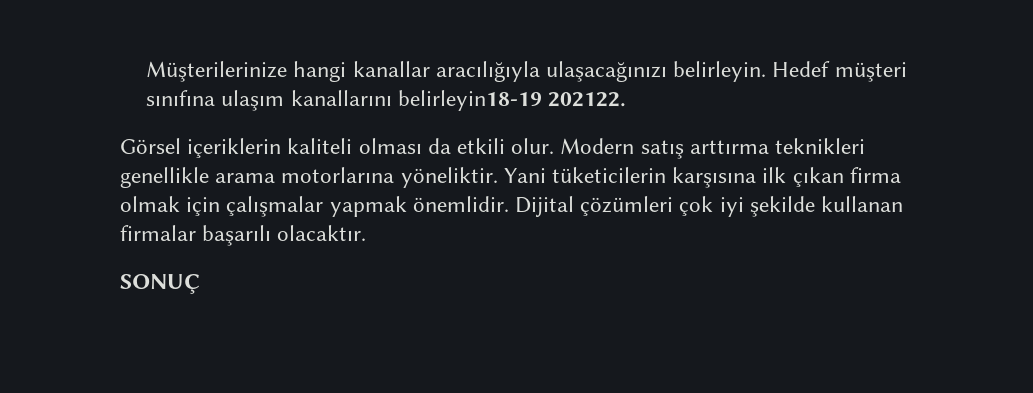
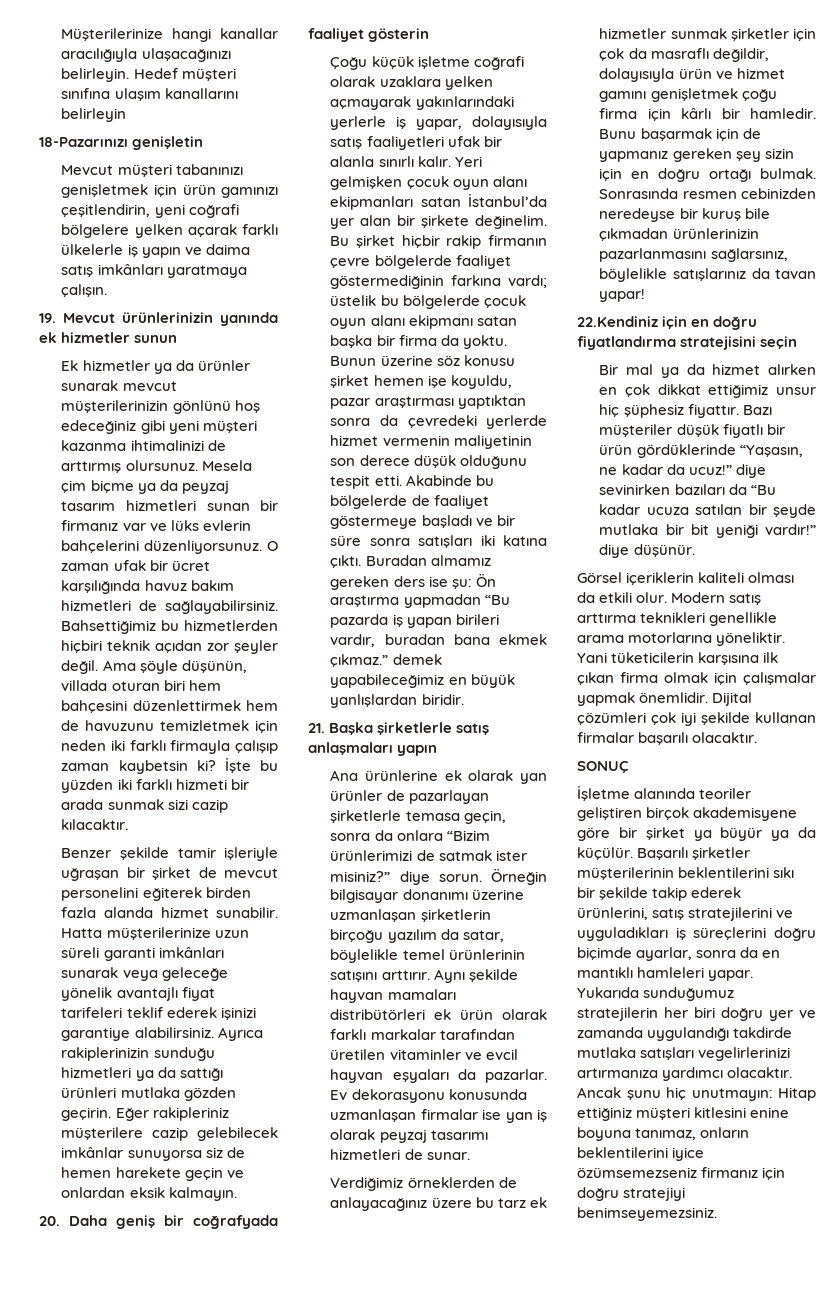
[397,90,626,111] belirleyin18-19 202122. -> [61,108,127,122] [39,136,204,150] [61,164,243,177] [61,184,278,198] [61,204,239,218] [61,224,278,238] [61,244,250,258] [61,264,247,278] [61,284,108,297] [39,312,278,326] [39,332,178,343] [61,360,250,374] [61,380,177,391] [61,400,260,414] [61,420,257,434] [61,440,226,451] [61,460,252,473] [61,480,229,494] [61,500,278,511] [61,520,251,531] [61,540,278,554] [61,560,210,571] [61,580,234,594] [61,600,278,614] [61,620,278,634] [61,640,278,654] [61,660,247,674] [61,680,221,691] [61,700,278,713] [61,720,278,733] [61,740,278,754] [61,758,278,774] [61,779,249,793] [61,799,228,813] [61,819,129,830] [61,847,279,861] [61,867,278,881] [61,887,251,901] [61,907,278,918] [61,927,249,940] [61,947,224,961] [61,967,228,981] [61,987,215,1001] [61,1007,256,1020] [61,1027,263,1041] [61,1047,215,1061] [61,1067,223,1081] [61,1087,236,1101] [61,1107,229,1121] [61,1127,278,1141] [61,1147,245,1161] [61,1167,244,1181] [61,1187,237,1201] [39,1215,278,1229] [308,28,430,42] [330,56,524,70] [330,76,493,90] [330,96,514,110] [330,116,547,130] [330,136,502,150] [330,156,482,167] [330,176,527,190] [330,194,547,210] [330,215,547,229] [330,235,547,249] [330,255,511,269] [330,275,547,289] [330,295,526,309] [330,315,517,329] [330,335,507,349] [330,355,515,366] [330,375,512,389] [330,395,526,409] [330,415,547,429] [330,435,532,449] [330,455,527,469] [330,475,494,489] [330,495,489,509] [330,515,515,529] [330,535,547,548] [330,555,491,568] [330,573,496,590] [330,594,510,608] [330,614,499,628] [330,634,547,647] [330,654,442,667] [330,674,515,688] [330,694,464,708] [308,722,490,735] [308,742,438,756] [330,770,547,784] [330,790,489,804] [330,810,506,824] [330,830,490,841] [330,850,527,861] [330,868,547,885] [330,889,524,903] [330,909,491,922] [330,929,504,943] [330,949,525,963] [330,969,518,983] [330,989,456,1003] [330,1009,547,1020] [330,1029,515,1040] [330,1049,518,1060] [330,1069,547,1083] [330,1089,527,1103] [330,1109,547,1123] [330,1129,488,1143] [330,1149,470,1160] [330,1177,517,1191] [330,1197,547,1211] [599,28,816,41] [599,48,769,62] [599,68,785,82] [599,88,777,102] [599,108,816,121] [599,128,761,141] [599,148,794,162] [599,168,816,182] [599,188,816,199] [599,208,770,222] [599,228,759,241] [599,248,788,262] [599,268,816,282] [599,289,646,302] [577,316,758,330] [577,336,798,350] [599,364,816,378] [599,384,816,398] [599,404,772,418] [599,424,785,438] [599,444,803,458] [599,464,766,478] [599,484,776,495] [599,504,816,518] [599,524,816,538] [599,544,695,558] belirleyin // 18-Pazarınızı genişletin // Mevcut müşteri tabanınızı genişletmek için ürün gamınızı çeşitlendirin, yeni coğrafi bölgelere yelken açarak farklı ülkelerle iş yapın ve daima satış imkânları yaratmaya çalışın. // 19. Mevcut ürünlerinizin yanında ek hizmetler sunun // Ek hizmetler ya da ürünler sunarak mevcut müşterilerinizin gönlünü hoş edeceğiniz gibi yeni müşteri kazanma ihtimalinizi de arttırmış olursunuz. Mesela çim biçme ya da peyzaj tasarım hizmetleri sunan bir firmanız var ve lüks evlerin bahçelerini düzenliyorsunuz. O zaman ufak bir ücret karşılığında havuz bakım hizmetleri de sağlayabilirsiniz. Bahsettiğimiz bu hizmetlerden hiçbiri teknik açıdan zor şeyler değil. Ama şöyle düşünün, villada oturan biri hem bahçesini düzenlettirmek hem de havuzunu temizletmek için neden iki farklı firmayla çalışıp zaman kaybetsin ki? İşte bu yüzden iki farklı hizmeti bir arada sunmak sizi cazip kılacaktır. // Benzer şekilde tamir işleriyle uğraşan bir şirket de mevcut personelini eğiterek birden fazla alanda hizmet sunabilir. Hatta müşterilerinize uzun süreli garanti imkânları sunarak veya geleceğe yönelik avantajlı fiyat tarifeleri teklif ederek işinizi garantiye alabilirsiniz. Ayrıca rakiplerinizin sunduğu hizmetleri ya da sattığı ürünleri mutlaka gözden geçirin. Eğer rakipleriniz müşterilere cazip gelebilecek imkânlar sunuyorsa siz de hemen harekete geçin ve onlardan eksik kalmayın. // 20. Daha geniş bir coğrafyada faaliyet gösterin // Çoğu küçük işletme coğrafi olarak uzaklara yelken açmayarak yakınlarındaki yerlerle iş yapar, dolayısıyla satış faaliyetleri ufak bir alanla sınırlı kalır. Yeri gelmişken çocuk oyun alanı ekipmanları satan İstanbul’da yer alan bir şirkete değinelim. Bu şirket hiçbir rakip firmanın çevre bölgelerde faaliyet göstermediğinin farkına vardı; üstelik bu bölgelerde çocuk oyun alanı ekipmanı satan başka bir firma da yoktu. Bunun üzerine söz konusu şirket hemen işe koyuldu, pazar araştırması yaptıktan sonra da çevredeki yerlerde hizmet vermenin maliyetinin son derece düşük olduğunu tespit etti. Akabinde bu bölgelerde de faaliyet göstermeye başladı ve bir süre sonra satışları iki katına çıktı. Buradan almamız gereken ders ise şu: Ön araştırma yapmadan “Bu pazarda iş yapan birileri vardır, buradan bana ekmek çıkmaz.” demek yapabileceğimiz en büyük yanlışlardan biridir. // 21. Başka şirketlerle satış anlaşmaları yapın // Ana ürünlerine ek olarak yan ürünler de pazarlayan şirketlerle temasa geçin, sonra da onlara “Bizim ürünlerimizi de satmak ister misiniz?” diye sorun. Örneğin bilgisayar donanımı üzerine uzmanlaşan şirketlerin birçoğu yazılım da satar, böylelikle temel ürünlerinin satışını arttırır. Aynı şekilde hayvan mamaları distribütörleri ek ürün olarak farklı markalar tarafından üretilen vitaminler ve evcil hayvan eşyaları da pazarlar. Ev dekorasyonu konusunda uzmanlaşan firmalar ise yan iş olarak peyzaj tasarımı hizmetleri de sunar. // Verdiğimiz örneklerden de anlayacağınız üzere bu tarz ek hizmetler sunmak şirketler için çok da masraflı değildir, dolayısıyla ürün ve hizmet gamını genişletmek çoğu firma için kârlı bir hamledir. Bunu başarmak için de yapmanız gereken şey sizin için en doğru ortağı bulmak. Sonrasında resmen cebinizden neredeyse bir kuruş bile çıkmadan ürünlerinizin pazarlanmasını sağlarsınız, böylelikle satışlarınız da tavan yapar! // 22.Kendiniz için en doğru fiyatlandırma stratejisini seçin // Bir mal ya da hizmet alırken en çok dikkat ettiğimiz unsur hiç şüphesiz fiyattır. Bazı müşteriler düşük fiyatlı bir ürün gördüklerinde “Yaşasın, ne kadar da ucuz!” diye sevinirken bazıları da “Bu kadar ucuza satılan bir şeyde mutlaka bir bit yeniği vardır!” diye düşünür.
(200, 284) none -> [577,786,752,801] [577,807,798,821] [577,827,816,841] [577,847,751,860] [577,867,795,880] [577,887,742,901] [577,907,794,921] [577,927,816,941] [577,947,781,961] [577,967,754,981] [577,987,735,1001] [577,1007,816,1021] [577,1027,793,1041] [577,1047,791,1061] [577,1067,793,1081] [577,1087,816,1101] [577,1107,790,1121] [577,1127,750,1141] [577,1147,705,1161] [577,1167,786,1180] [577,1187,686,1201] [577,1207,717,1221] // İşletme alanında teoriler geliştiren birçok akademisyene göre bir şirket ya büyür ya da küçülür. Başarılı şirketler müşterilerinin beklentilerini sıkı bir şekilde takip ederek ürünlerini, satış stratejilerini ve uyguladıkları iş süreçlerini doğru biçimde ayarlar, sonra da en mantıklı hamleleri yapar. Yukarıda sunduğumuz stratejilerin her biri doğru yer ve zamanda uygulandığı takdirde mutlaka satışları vegelirlerinizi artırmanıza yardımcı olacaktır. Ancak şunu hiç unutmayın: Hitap ettiğiniz müşteri kitlesini enine boyuna tanımaz, onların beklentilerini iyice özümsemezseniz firmanız için doğru stratejiyi benimseyemezsiniz.

